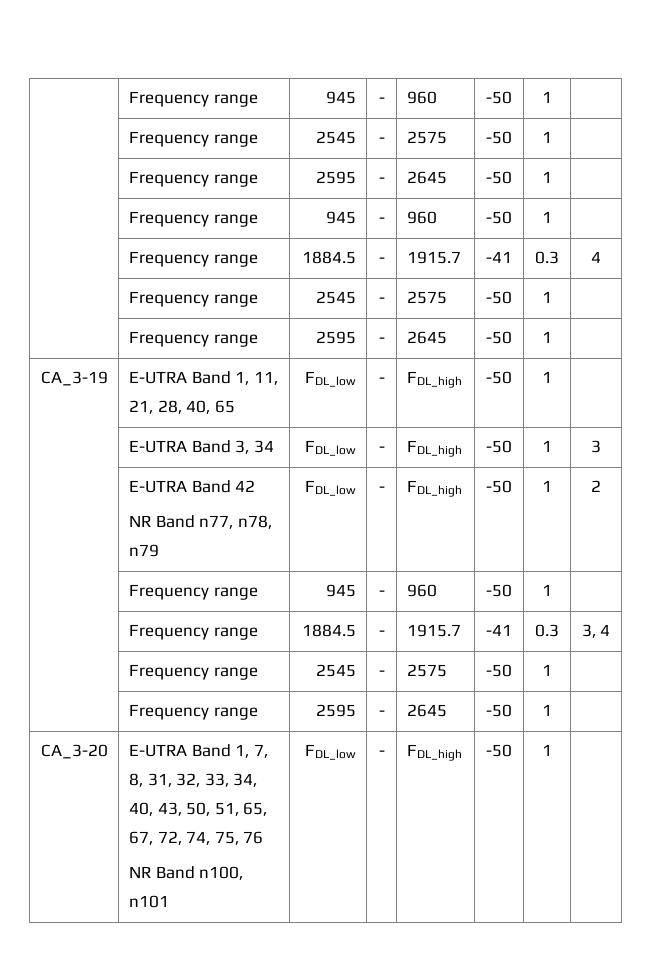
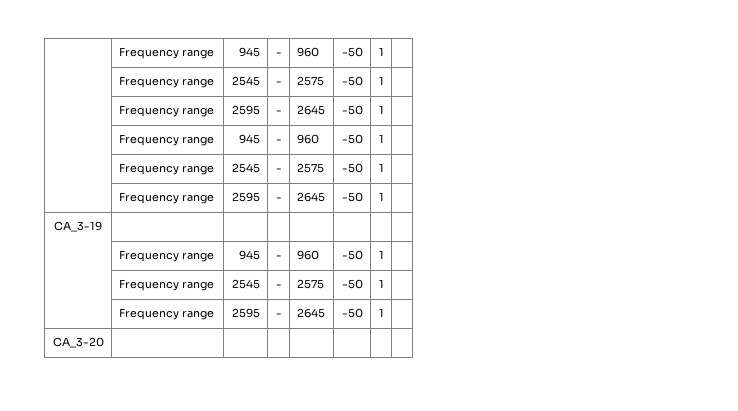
[128,251,258,267] [302,251,357,264] [378,257,385,263] [406,251,461,264] [486,251,512,263] [535,251,559,264] [591,251,601,263] // | Frequency range | 1884.5 | - | 1915.7 | -41 | 0.3 | 4 -> (384, 138) none
[128,371,278,385] [128,400,235,414] [305,371,357,387] [378,377,385,383] [406,371,462,388] [486,371,512,384] [542,371,552,383] [128,440,274,454] [305,440,357,456] [378,446,385,452] [406,440,462,457] [486,440,512,453] [542,440,552,452] [591,440,601,453] [128,480,256,493] [128,515,272,529] [128,544,159,557] [305,480,357,496] [378,486,385,492] [406,480,462,497] [486,480,512,493] [542,480,552,492] [591,480,601,492] [128,584,258,600] [326,584,357,597] [378,590,385,596] [406,584,437,597] [486,584,512,597] [542,584,552,596] [128,624,258,640] [302,624,357,637] [378,630,385,636] [406,624,461,637] [486,624,512,636] [535,624,559,637] [581,624,611,638] E-UTRA Band 1, 11, 21, 28, 40, 65 | FDL_low | - | FDL_high | -50 | 1 | // | E-UTRA Band 3, 34 | FDL_low | - | FDL_high | -50 | 1 | 3 // | E-UTRA Band 42 // NR Band n77, n78, n79 | FDL_low | - | FDL_high | -50 | 1 | 2 // | Frequency range | 945 | - | 960 | -50 | 1 | // | Frequency range | 1884.5 | - | 1915.7 | -41 | 0.3 | 3, 4 -> [118,250,214,262] [239,250,261,260] [275,255,282,259] [296,250,319,260] [341,250,363,260] [378,250,384,259] | | | | | | // | Frequency range | 945 | - | 960 | -50 | 1 |
[128,744,268,758] [128,773,258,787] [128,802,268,816] [128,831,264,845] [128,866,244,880] [128,895,169,908] [305,744,357,760] [378,750,385,756] [406,744,462,761] [486,744,512,757] [542,744,552,756] E-UTRA Band 1, 7, 8, 31, 32, 33, 34, 40, 43, 50, 51, 65, 67, 72, 74, 75, 76 // NR Band n100, n101 | FDL_low | - | FDL_high | -50 | 1 -> (104, 342) | | | | |

